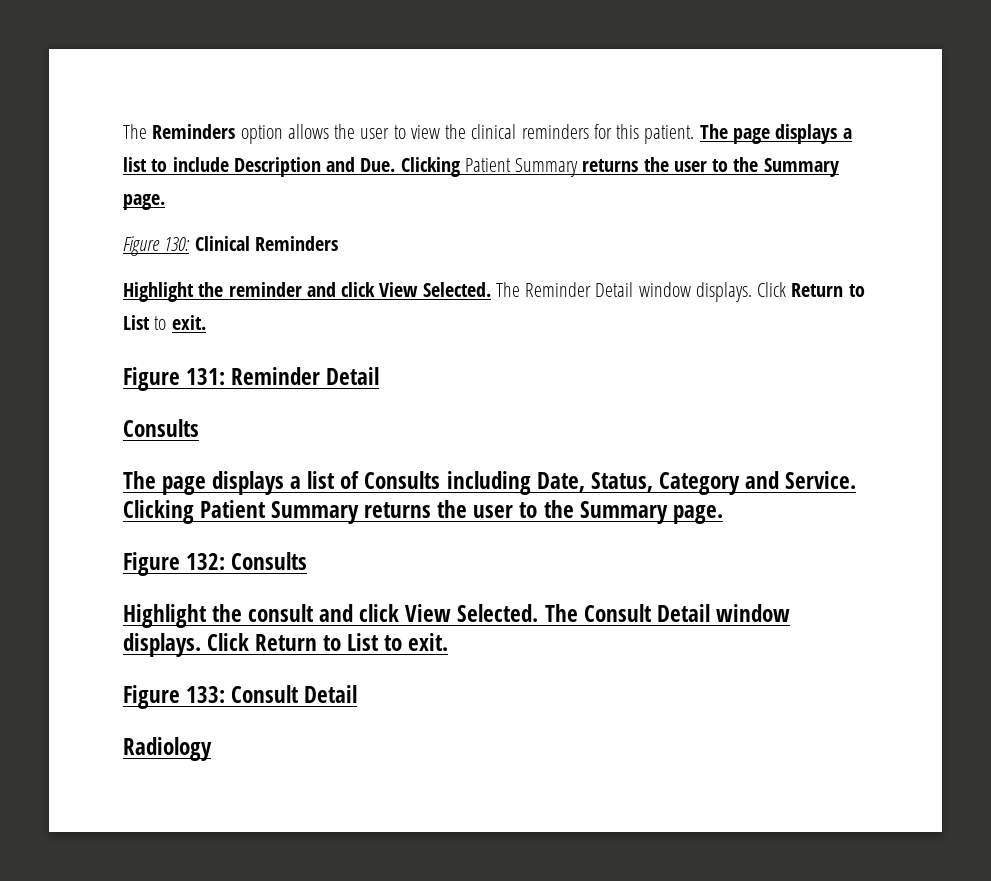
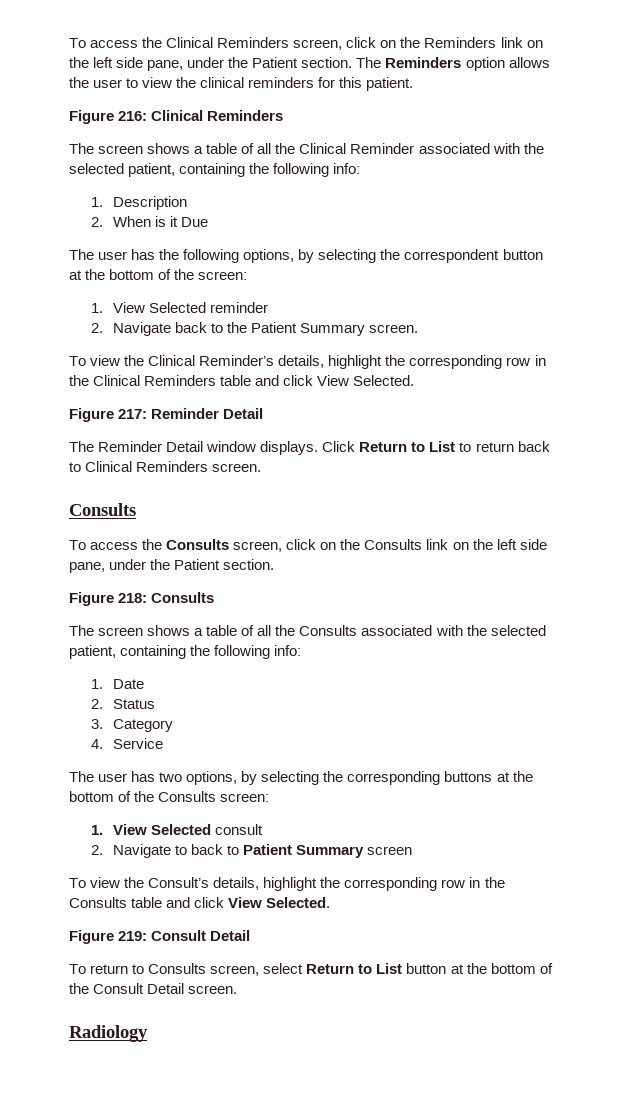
(123, 131) none -> [69,37,543,50] [69,57,353,71] To access the Clinical Reminders screen, click on the Reminders link on the left side pane, under the Patient section.
[699,124,852,144] [123,157,839,177] [123,194,165,210] [123,236,191,256] The page displays a list to include Description and Due. Clicking Patient Summary returns the user to the Summary page. // Figure 130: -> [69,110,148,124] // Figure 216:
[123,282,491,302] Highlight the reminder and click View Selected. -> [69,143,544,154] [69,163,361,177] [91,196,188,210] [91,216,209,227] [69,249,543,263] [69,269,248,280] [91,302,269,313] [91,322,419,336] [69,355,546,369] [69,375,415,386] [69,408,264,422] The screen shows a table of all the Clinical Reminder associated with the selected patient, containing the following info: // 1. Description // 2. When is it Due // The user has the following options, by selecting the correspondent button at the bottom of the screen: // 1. View Selected reminder // 2. Navigate back to the Patient Summary screen. // To view the Clinical Reminder’s details, highlight the corresponding row in the Clinical Reminders table and click View Selected. // Figure 217: Reminder Detail //
[171,315,206,330] [123,367,380,391] [123,419,199,437] [123,471,856,495] [123,500,723,524] [123,552,308,576] [123,604,790,628] [123,633,449,657] [123,685,358,709] exit. // Figure 131: Reminder Detail // Consults // The page displays a list of Consults including Date, Status, Category and Service. Clicking Patient Summary returns the user to the Summary page. // Figure 132: Consults // Highlight the consult and click View Selected. The Consult Detail window displays. Click Return to List to exit. // Figure 133: Consult Detail -> [475,441,550,452] [69,461,262,472] [69,503,136,516] [69,539,547,552] [69,559,275,573] [69,592,215,606] [69,625,546,636] [69,645,302,659] [91,679,145,689] [91,699,156,709] [91,719,174,732] [91,738,164,749] [69,771,533,785] [69,791,270,802] [91,824,264,835] [91,844,413,858] [69,877,505,891] [69,897,331,908] [69,930,251,944] [69,963,553,976] [69,983,238,994] return back to Clinical Reminders screen. // Consults // To access the Consults screen, click on the Consults link on the left side pane, under the Patient section. // Figure 218: Consults // The screen shows a table of all the Consults associated with the selected patient, containing the following info: // 1. Date // 2. Status // 3. Category // 4. Service // The user has two options, by selecting the corresponding buttons at the bottom of the Consults screen: // 1. View Selected consult // 2. Navigate to back to Patient Summary screen // To view the Consult’s details, highlight the corresponding row in the Consults table and click View Selected. // Figure 219: Consult Detail // To return to Consults screen, select Return to List button at the bottom of the Consult Detail screen.

